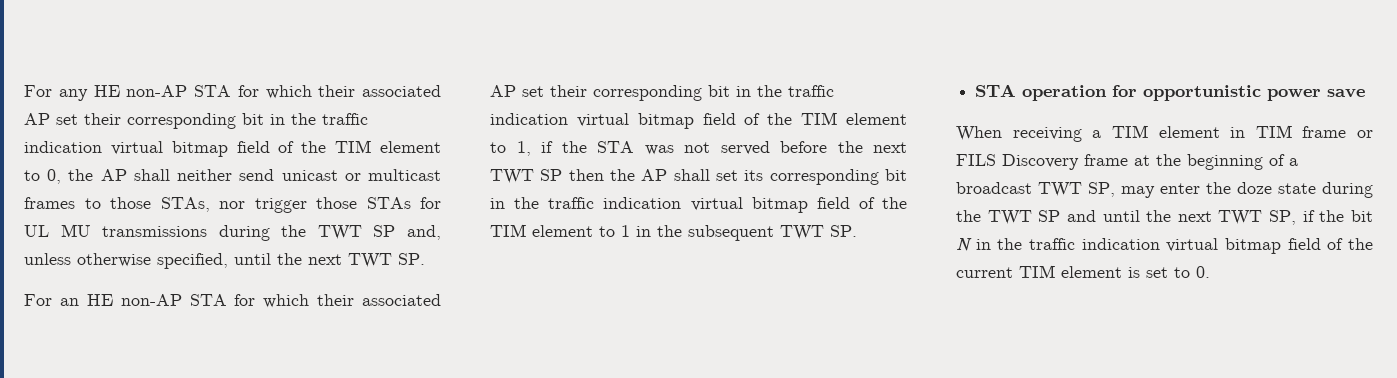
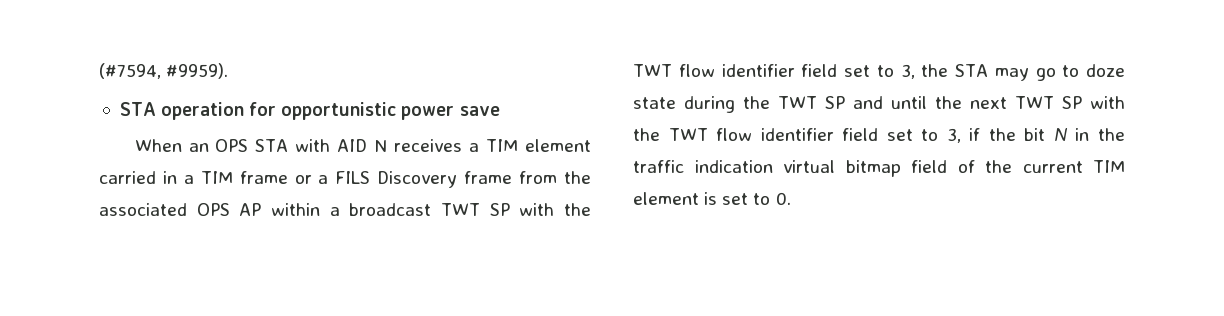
[24,85,441,101] [24,113,368,129] [24,140,441,157] [24,169,442,184] [24,197,441,213] [24,224,441,241] [24,253,425,269] [24,294,441,308] [490,85,834,101] [490,112,907,129] [490,141,907,156] [490,169,907,185] [490,197,907,213] [490,224,857,241] For any HE non-AP STA for which their associated AP set their corresponding bit in the traffic indication virtual bitmap field of the TIM element to 0, the AP shall neither send unicast or multicast frames to those STAs, nor trigger those STAs for UL MU transmissions during the TWT SP and, unless otherwise specified, until the next TWT SP. // For an HE non-AP STA for which their associated AP set their corresponding bit in the traffic indication virtual bitmap field of the TIM element to 1, if the STA was not served before the next TWT SP then the AP shall set its corresponding bit in the traffic indication virtual bitmap field of the TIM element to 1 in the subsequent TWT SP. -> [99,63,229,79] (#7594, #9959).
[1012,125,1246,142] receiving a TIM element in -> [188,139,591,152] [99,171,194,184] an OPS STA with AID N receives a TIM element carried in a
(1373, 134) none -> [318,175,329,184] a
[1134,154,1298,170] [956,182,1231,198] at the beginning of a broadcast TWT SP, may enter the -> [519,171,592,184] [99,203,591,216] [633,64,1080,81] from the associated OPS AP within a broadcast TWT SP with the TWT flow identifier field set to 3, the STA may go to
[1269,210,1297,225] SP, -> [1062,96,1125,109] [633,128,961,143] SP with the TWT flow identifier field set to 3,

